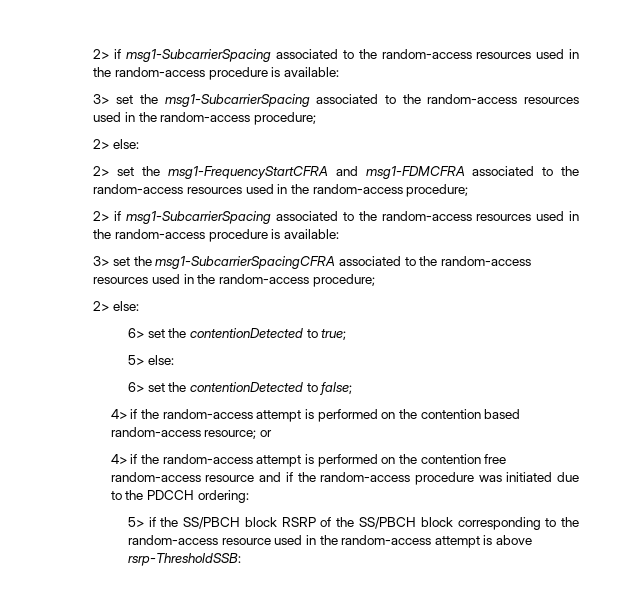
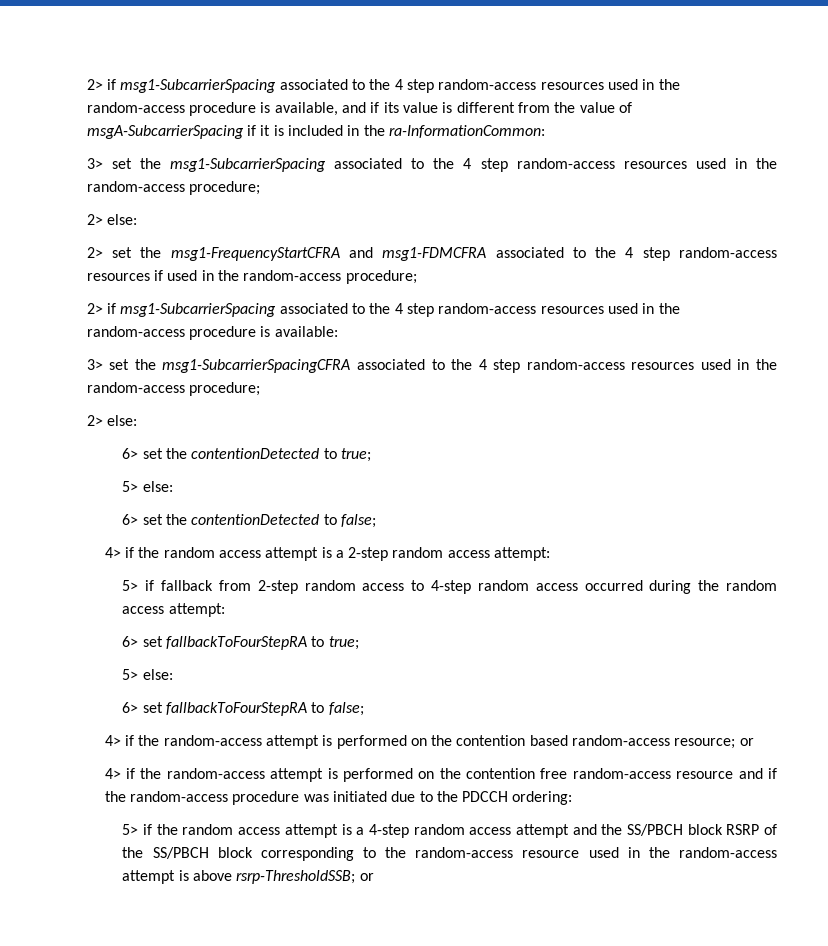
[93,49,579,62] [93,67,340,80] 2> if msg1-SubcarrierSpacing associated to the random-access resources used in the random-access procedure is available: -> [86,79,680,93] [86,102,632,116] [86,125,545,139] 2> if msg1-SubcarrierSpacing associated to the 4 step random-access resources used in the random-access procedure is available, and if its value is different from the value of msgA-SubcarrierSpacing if it is included in the ra-InformationCommon:
(421, 99) none -> [463,158,508,172] 4 step
[93,184,243,194] random-access resources -> [625,247,778,261] [86,270,164,281] 4 step random-access resources if
(377, 216) none -> [394,303,434,317] 4 step
(438, 261) none -> [478,359,521,373] 4 step
(353, 388) none -> [104,547,551,561] [122,580,777,594] [122,603,225,617] [122,636,359,650] [122,669,173,680] [122,702,364,716] // 4> if the random access attempt is a 2-step random access attempt: // 5> if fallback from 2-step random access to 4-step random access occurred during the random access attempt: // 6> set fallbackToFourStepRA to true; // 5> else: // 6> set fallbackToFourStepRA to false;
(179, 522) none -> [182,824,623,838] random access attempt is a 4-step random access attempt and the
[127,553,241,566] rsrp-ThresholdSSB: -> [236,870,374,884] rsrp-ThresholdSSB; or

